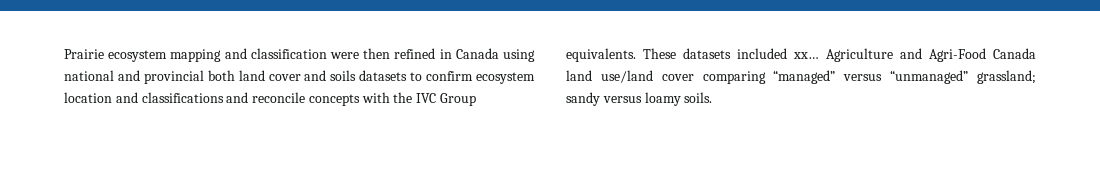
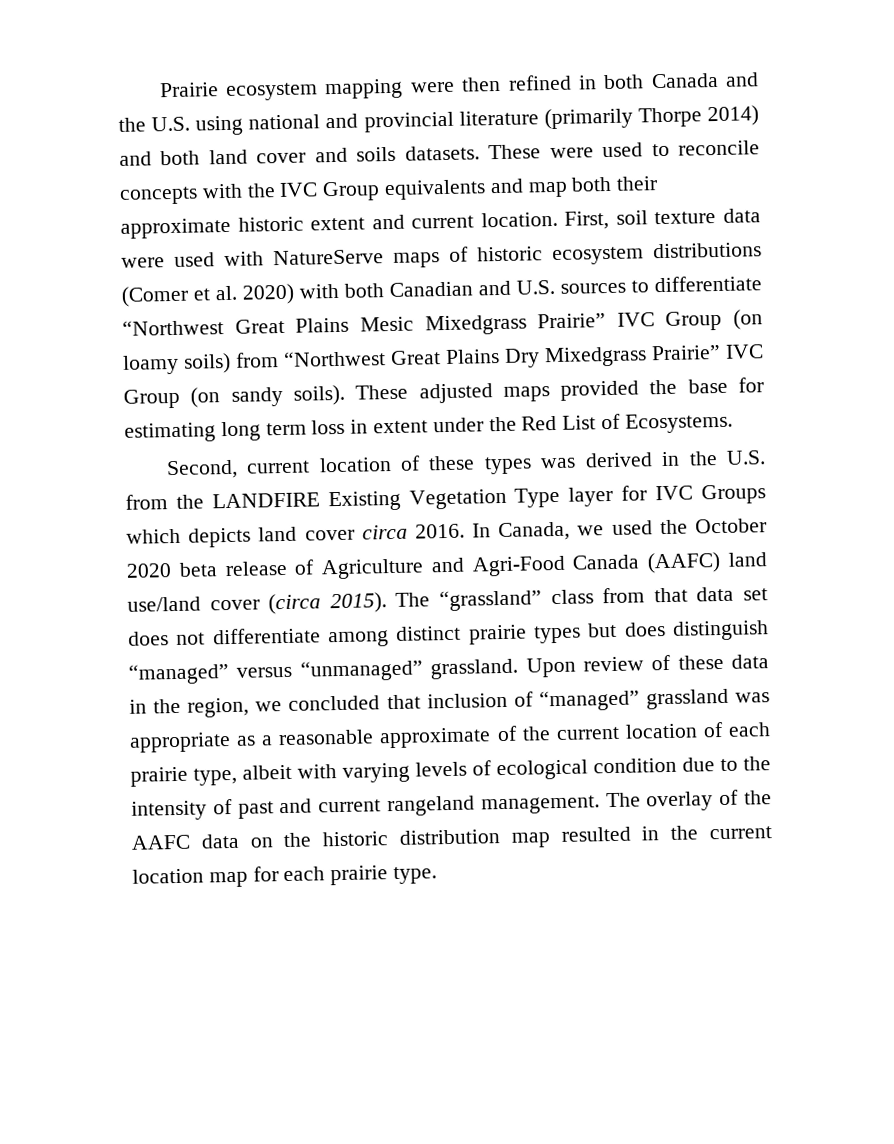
[224,48,327,59] and classification -> (404, 89) none
[455,48,535,62] [64,70,204,84] Canada using national and provincial -> [603,72,759,90] [118,105,759,136] [119,151,152,166] both Canada and the U.S. using national and provincial literature (primarily Thorpe 2014) and
[359,70,535,84] [64,92,249,103] datasets to confirm ecosystem location and classifications and -> [404,142,670,161] datasets. These were used to
[566,48,819,62] equivalents. These datasets included xx… -> [384,176,659,201] [120,208,761,239] [121,242,762,268] [121,275,762,307] [122,309,763,336] [122,344,764,375] [123,377,764,409] [124,412,733,443] [165,450,766,480] [125,484,767,512] [126,518,767,548] [126,559,316,578] equivalents and map both their approximate historic extent and current location. First, soil texture data were used with NatureServe maps of historic ecosystem distributions (Comer et al. 2020) with both Canadian and U.S. sources to differentiate “Northwest Great Plains Mesic Mixedgrass Prairie” IVC Group (on loamy soils) from “Northwest Great Plains Dry Mixedgrass Prairie” IVC Group (on sandy soils). These adjusted maps provided the base for estimating long term loss in extent under the Red List of Ecosystems. // Second, current location of these types was derived in the U.S. from the LANDFIRE Existing Vegetation Type layer for IVC Groups which depicts land cover circa 2016. In Canada, we used the October 2020 beta release of
(1036, 53) none -> [647,551,722,574] (AAFC)
[702,70,1036,84] [566,92,713,106] comparing “managed” versus “unmanaged” grassland; sandy versus loamy soils. -> [268,586,769,615] [128,620,769,648] [128,654,769,685] [129,688,771,718] [129,721,772,753] [130,756,771,787] [131,789,772,821] [131,825,772,850] [132,865,438,888] (circa 2015). The “grassland” class from that data set does not differentiate among distinct prairie types but does distinguish “managed” versus “unmanaged” grassland. Upon review of these data in the region, we concluded that inclusion of “managed” grassland was appropriate as a reasonable approximate of the current location of each prairie type, albeit with varying levels of ecological condition due to the intensity of past and current rangeland management. The overlay of the AAFC data on the historic distribution map resulted in the current location map for each prairie type.

